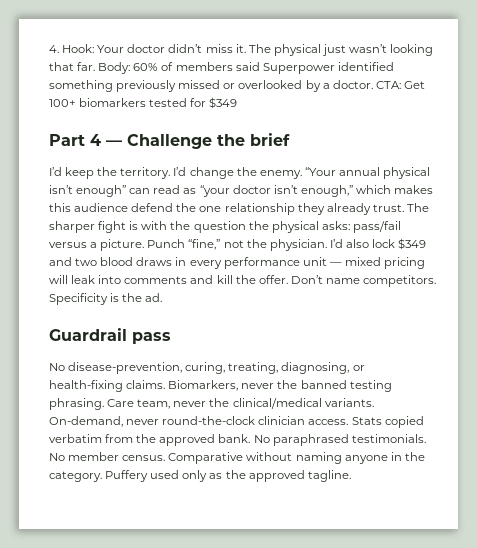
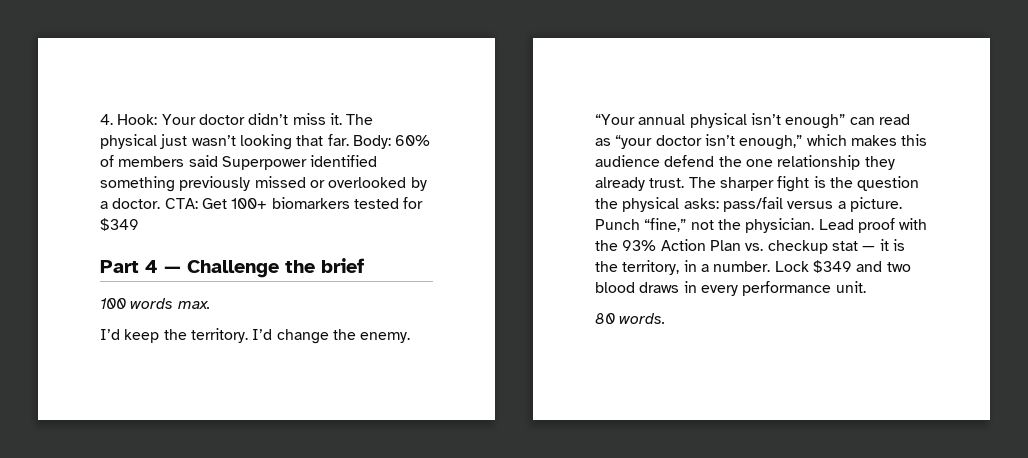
(290, 139) none -> [100,298,210,309] // 100 words max.
[141,221,168,230] with -> (826, 182) none
[329,239,396,248] I’d also lock -> [818,218,928,233] [595,239,905,254] [595,260,809,275] Lead proof with the 93% Action Plan vs. checkup stat — it is the territory, in a number. Lock
[302,257,426,269] [49,275,437,287] [49,293,163,305] [49,328,171,344] [49,362,365,374] [49,380,392,392] [49,398,374,410] [49,416,424,428] [49,434,426,446] [49,452,425,464] [49,470,351,482] unit — mixed pricing will leak into comments and kill the offer. Don’t name competitors. Specificity is the ad. // Guardrail pass // No disease-prevention, curing, treating, diagnosing, or health-fixing claims. Biomarkers, never the banned testing phrasing. Care team, never the clinical/medical variants. On-demand, never round-the-clock clinician access. Stats copied verbatim from the approved bank. No paraphrased testimonials. No member census. Comparative without naming anyone in the category. Puffery used only as the approved tagline. -> [835,281,866,293] [595,313,666,324] unit. // 80 words.

